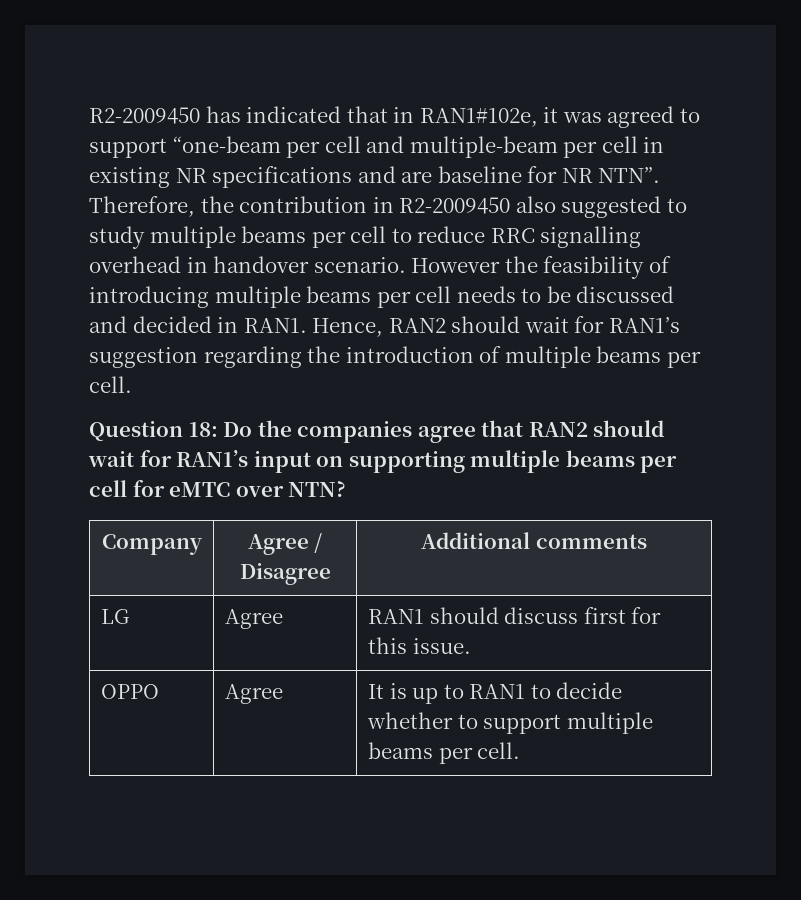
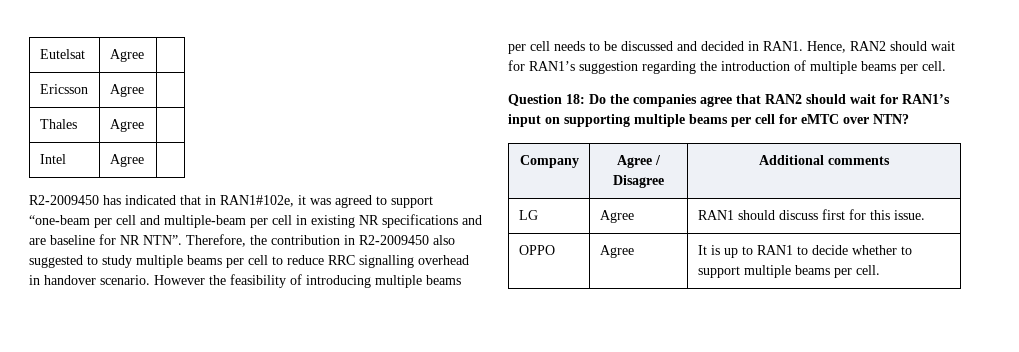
(89, 115) none -> [39,49,85,59] [109,49,144,62] [39,84,88,94] [109,84,144,97] [39,119,77,129] [109,119,144,132] [39,154,66,164] [109,154,144,167] Eutelsat | Agree | // Ericsson | Agree | // Thales | Agree | // Intel | Agree | //

